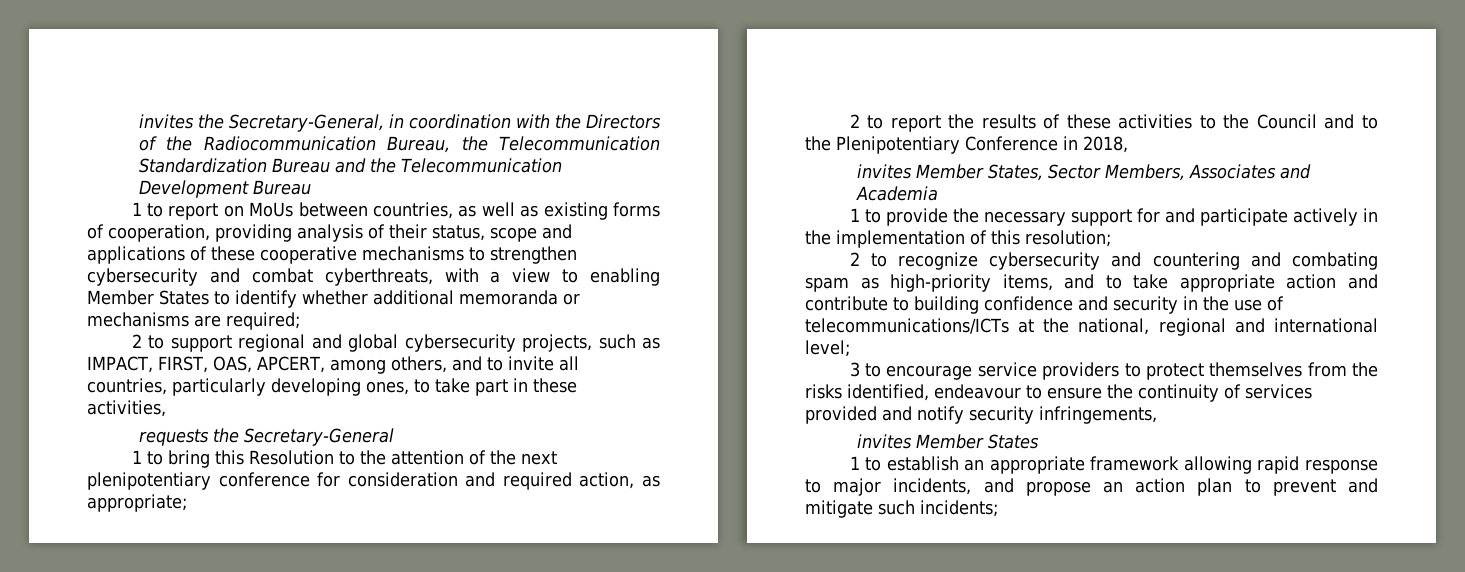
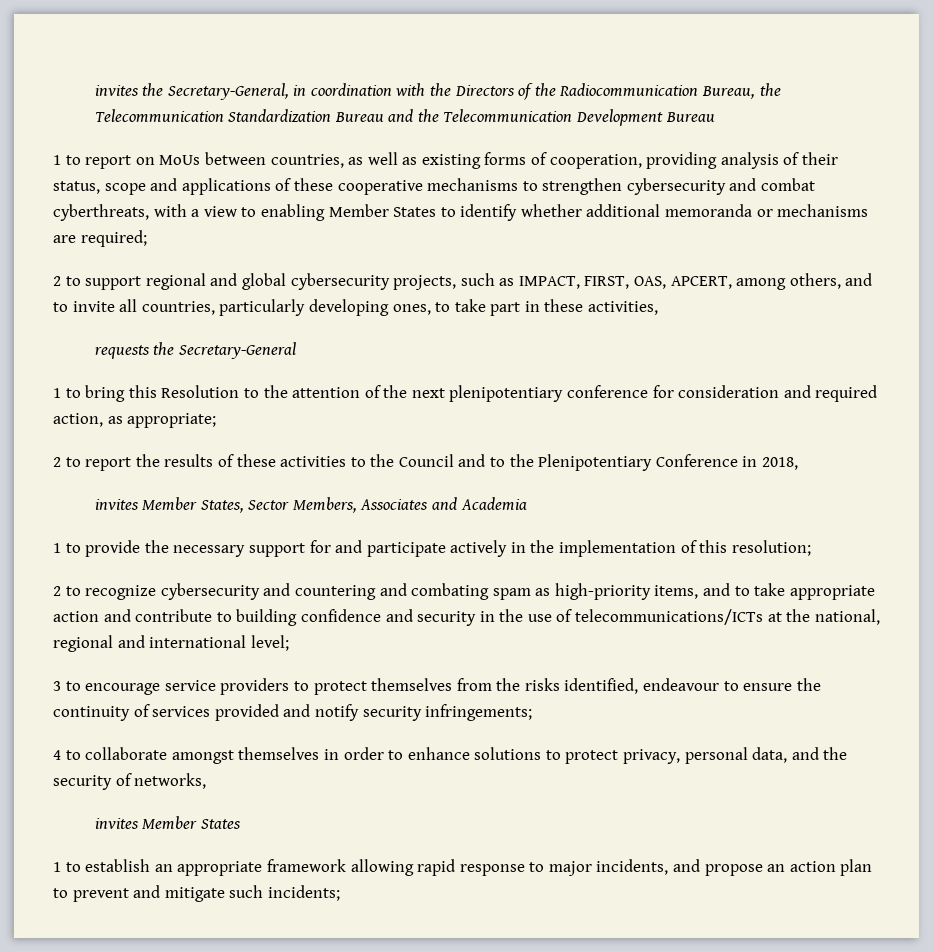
[1039,406,1157,424] infringements, -> [425,704,533,721] [53,747,848,764] [53,773,207,790] infringements; // 4 to collaborate amongst themselves in order to enhance solutions to protect privacy, personal data, and the security of networks,

